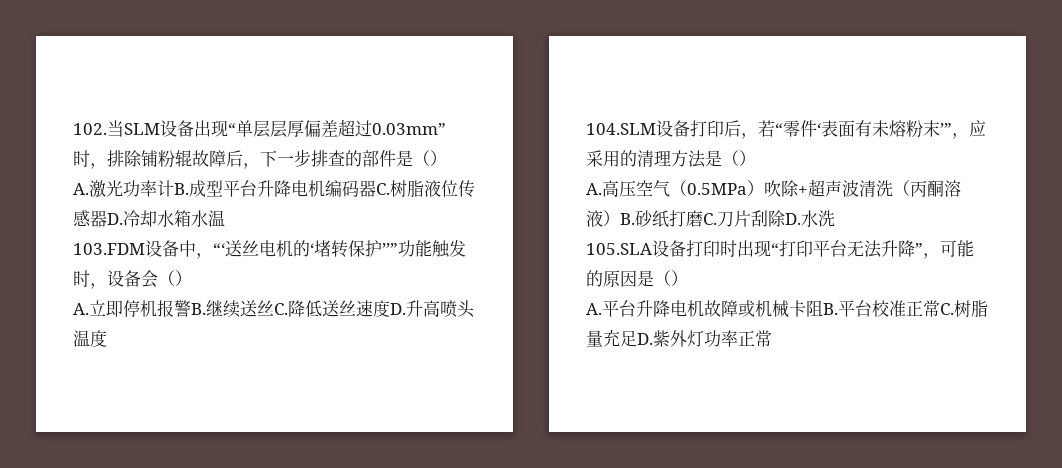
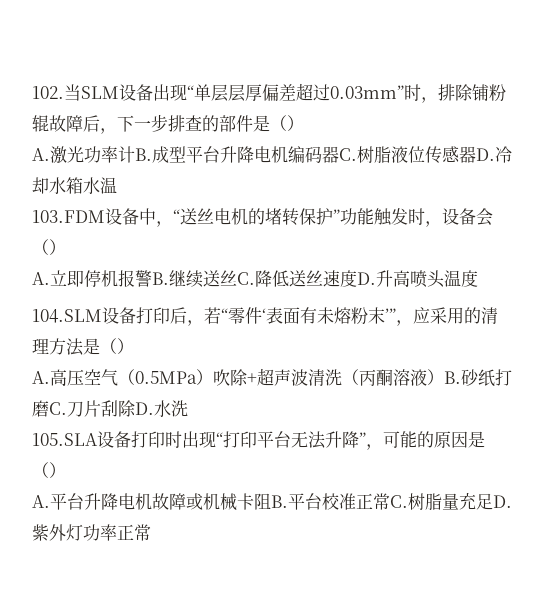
[213,243,225,255] “‘ -> [173,209,180,223] “
[310,243,314,255] ‘ -> (265, 216) none
[382,243,398,255] ’’” -> [333,209,340,223] ”

